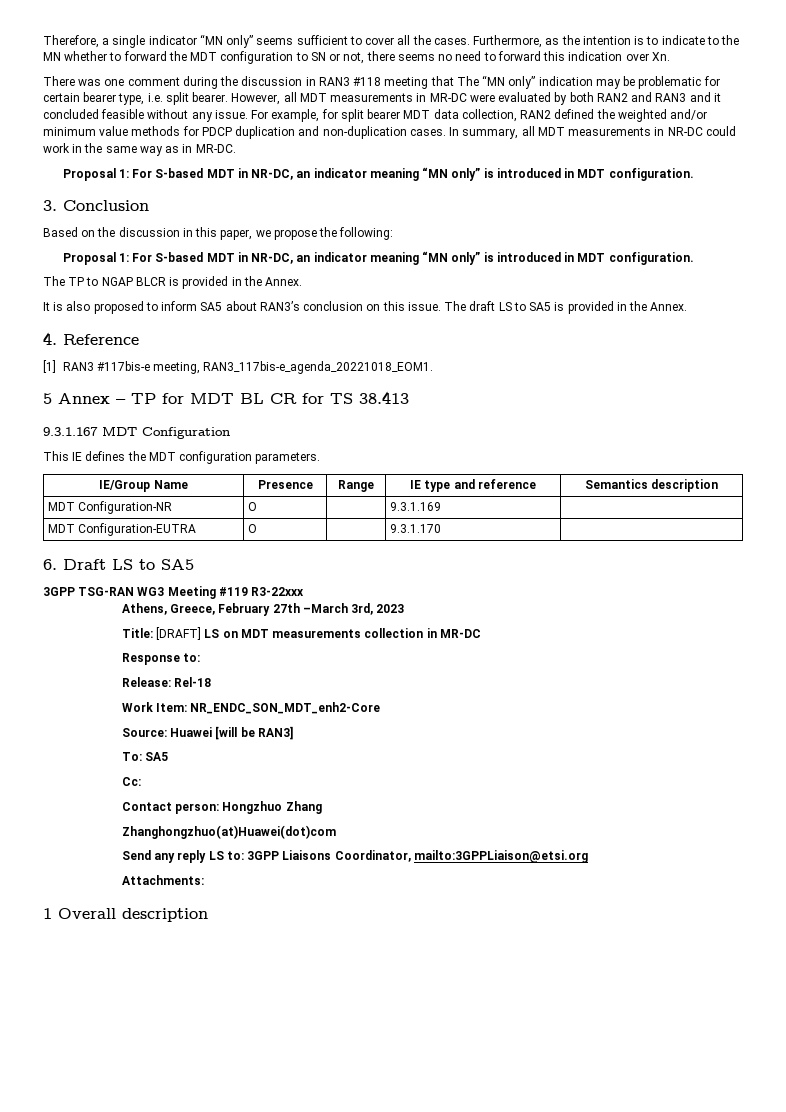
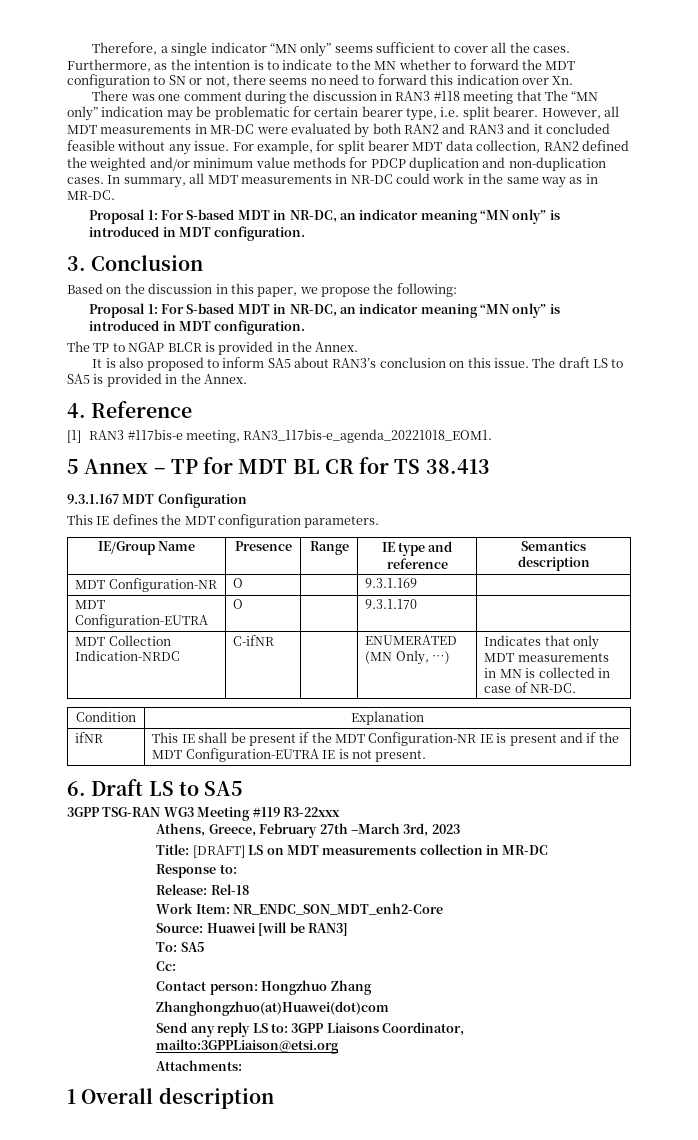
(442, 528) none -> [75,635,171,646] [75,650,181,661] [233,635,275,646] [365,635,458,645] [365,650,451,665] [484,635,600,650] [484,653,609,662] [484,667,610,678] [484,682,577,693] [76,711,136,722] [351,711,424,725] [75,732,104,743] [152,732,619,746] [152,748,427,762] // MDT Collection Indication-NRDC | C-ifNR | | ENUMERATED (MN Only, …) | Indicates that only MDT measurements in MN is collected in case of NR-DC. // Condition | Explanation // ifNR | This IE shall be present if the MDT Configuration-NR IE is present and if the MDT Configuration-EUTRA IE is not present.

